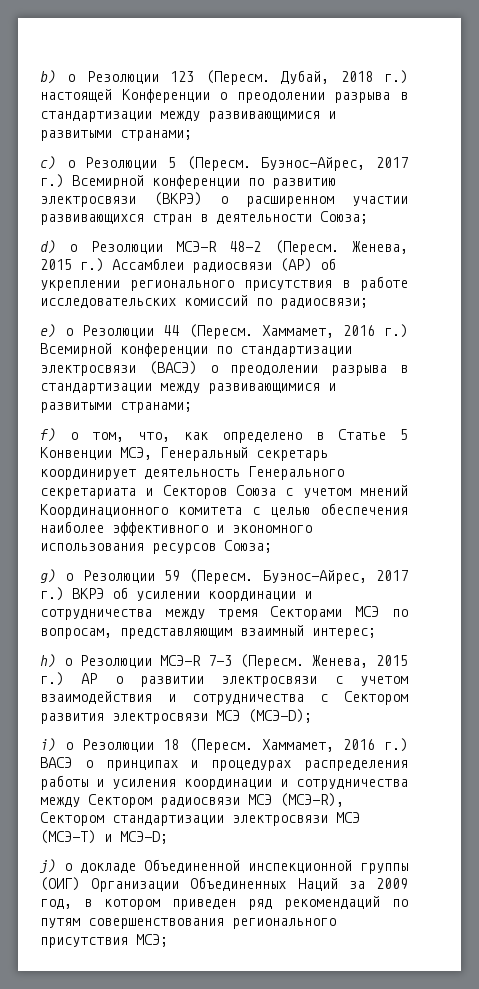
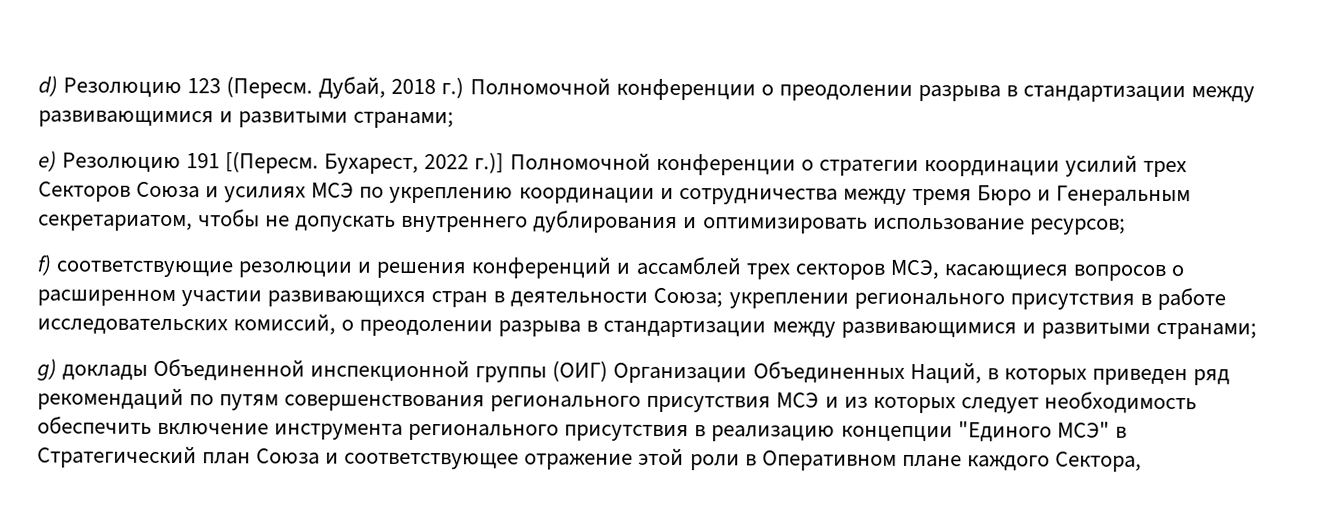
[40,70,159,84] b) о Резолюции -> [38,75,183,98] d) Резолюцию
[40,89,210,103] настоящей Конференции -> [469,77,756,101] Полномочной конференции
[40,156,408,171] [40,174,336,189] [40,192,202,207] c) о Резолюции 5 (Пересм. Буэнос-Айрес, 2017 г.) Всемирной конференции по развитию электросвязи (ВКРЭ) -> [38,150,1187,178] [38,181,1192,207] [38,209,1126,235] [37,254,1166,281] e) Резолюцию 191 [(Пересм. Бухарест, 2022 г.)] Полномочной конференции о стратегии координации усилий трех Секторов Союза и усилиях МСЭ по укреплению координации и сотрудничества между тремя Бюро и Генеральным секретариатом, чтобы не допускать внутреннего дублирования и оптимизировать использование ресурсов; // f) соответствующие резолюции и решения конференций и ассамблей трех секторов МСЭ, касающиеся вопросов
[40,240,408,255] [40,258,336,273] // d) о Резолюции МСЭ-R 48-2 (Пересм. Женева, 2015 г.) Ассамблеи радиосвязи (АР) об -> (724, 297) none
[184,295,368,309] [40,324,408,339] [40,343,352,357] [40,361,197,376] комиссий по радиосвязи; // e) о Резолюции 44 (Пересм. Хаммамет, 2016 г.) Всемирной конференции по стандартизации электросвязи (ВАСЭ) -> [233,313,337,335] комиссий,
[40,428,408,443] [40,447,328,461] [40,466,344,480] [40,485,408,499] [40,503,408,518] [40,521,312,536] [40,540,272,554] [40,569,408,584] [40,587,312,602] [40,606,409,620] [40,625,376,639] [40,654,408,669] [40,672,408,687] [40,691,408,705] [40,709,312,724] [40,738,408,753] [40,757,408,771] [40,775,408,790] [40,793,344,808] [40,812,360,826] [40,830,168,844] [39,859,136,873] f) о том, что, как определено в Статье 5 Конвенции МСЭ, Генеральный секретарь координирует деятельность Генерального секретариата и Секторов Союза с учетом мнений Координационного комитета с целью обеспечения наиболее эффективного и экономного использования ресурсов Союза; // g) о Резолюции 59 (Пересм. Буэнос-Айрес, 2017 г.) ВКРЭ об усилении координации и сотрудничества между тремя Секторами МСЭ по вопросам, представляющим взаимный интерес; // h) о Резолюции МСЭ-R 7-3 (Пересм. Женева, 2015 г.) АР о развитии электросвязи с учетом взаимодействия и сотрудничества с Сектором развития электросвязи МСЭ (МСЭ-D); // i) о Резолюции 18 (Пересм. Хаммамет, 2016 г.) ВАСЭ о принципах и процедурах распределения работы и усиления координации и сотрудничества между Сектором радиосвязи МСЭ (МСЭ-R), Сектором стандартизации электросвязи МСЭ (МСЭ-Т) и МСЭ-D; // j) о докладе -> [37,358,149,381] g) доклады
[297,878,408,891] [40,899,160,910] Наций за 2009 год, в котором -> [909,361,1087,385] Наций, в которых
[136,934,168,947] МСЭ; -> [776,391,1197,414] [37,416,1127,442] [37,445,1142,472] МСЭ и из которых следует необходимость обеспечить включение инструмента регионального присутствия в реализацию концепции "Единого МСЭ" в Стратегический план Союза и соответствующее отражение этой роли в Оперативном плане каждого Сектора,

